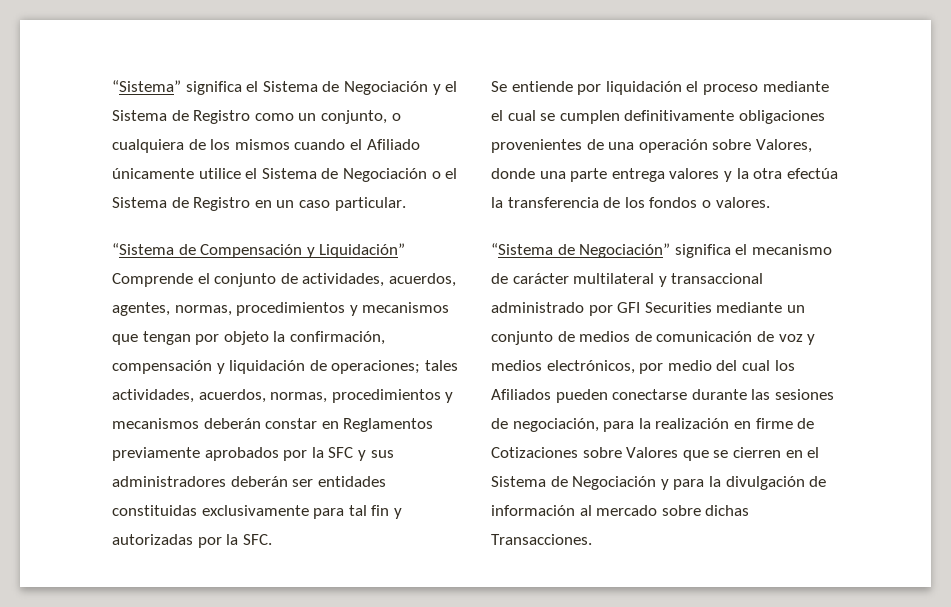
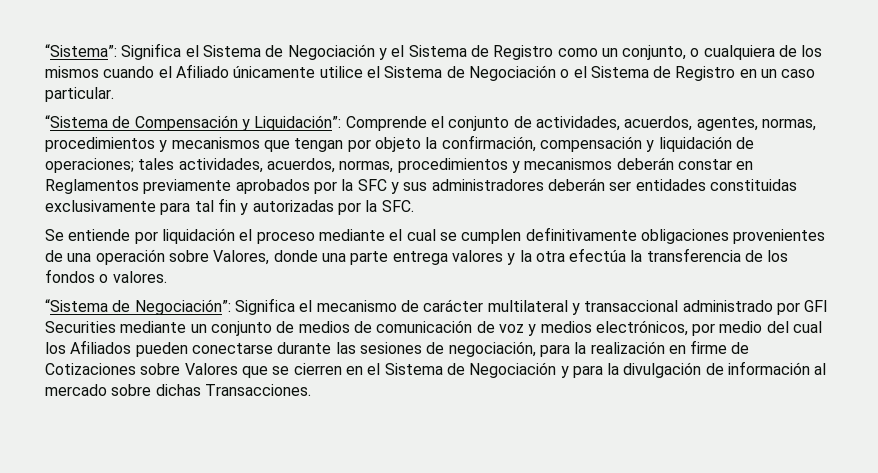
[112,80,242,95] “Sistema” significa -> [45,43,182,60] “Sistema”: Significa
[319,243,406,258] Liquidación” -> [254,115,342,131] Liquidación”:
[579,243,731,258] Negociación” significa -> [134,298,295,315] Negociación”: Significa

